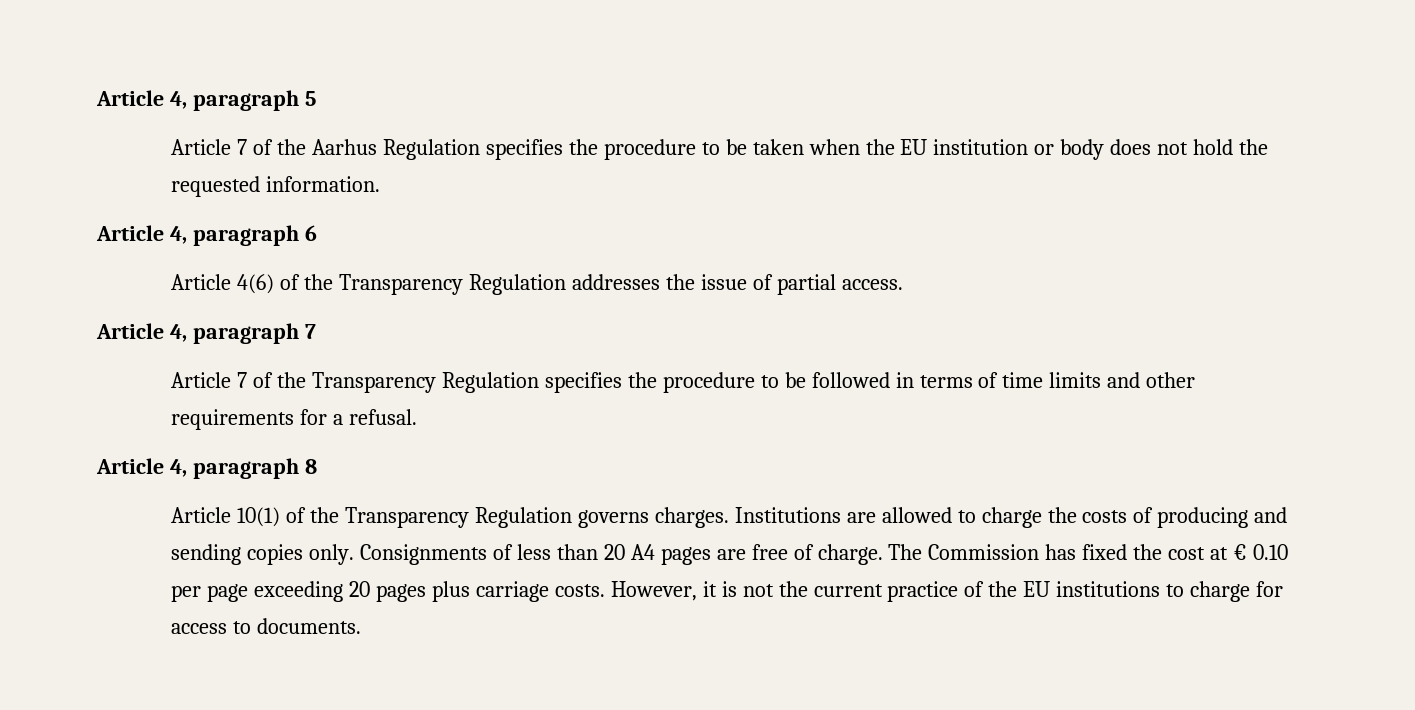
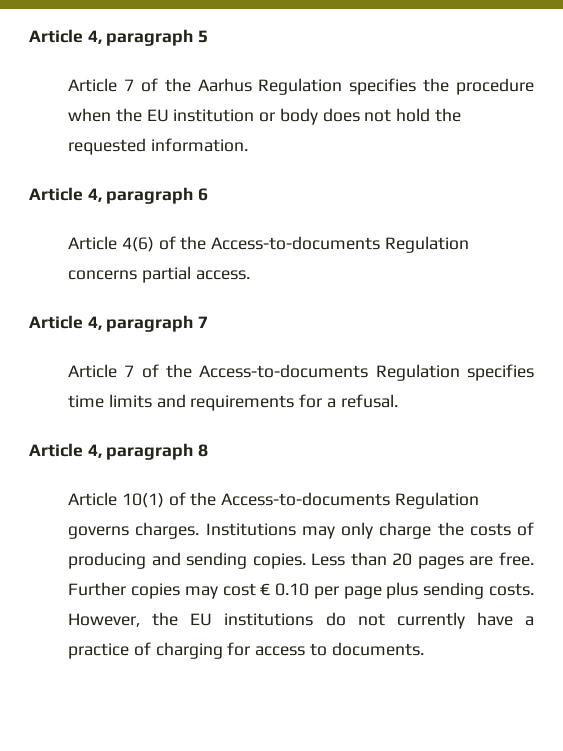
[701,139,804,155] to be taken -> (534, 86) none
[339,274,773,295] Transparency Regulation addresses the issue of -> [211,236,469,253] [68,270,138,280] Access-to-documents Regulation concerns
[312,372,999,393] Transparency Regulation specifies the procedure to be followed in terms of -> [199,364,534,381] Access-to-documents Regulation specifies
[1146,372,1196,388] other -> (186, 401) none
[345,507,470,528] Transparency -> [221,492,391,506] Access-to-documents
[846,507,976,523] are allowed to -> [301,522,374,539] may only
[247,544,551,565] copies only. Consignments of less -> [252,553,346,569] copies. Less
[630,544,655,560] A4 -> (413, 559) none
[751,544,1288,565] [171,581,1251,602] free of charge. The Commission has fixed the cost at € 0.10 per page exceeding 20 pages plus carriage costs. However, it is not the current practice of the EU institutions to charge -> [499,552,534,566] [68,582,534,599] [68,612,534,629] [68,642,223,659] free. Further copies may cost € 0.10 per page plus sending costs. However, the EU institutions do not currently have a practice of charging

